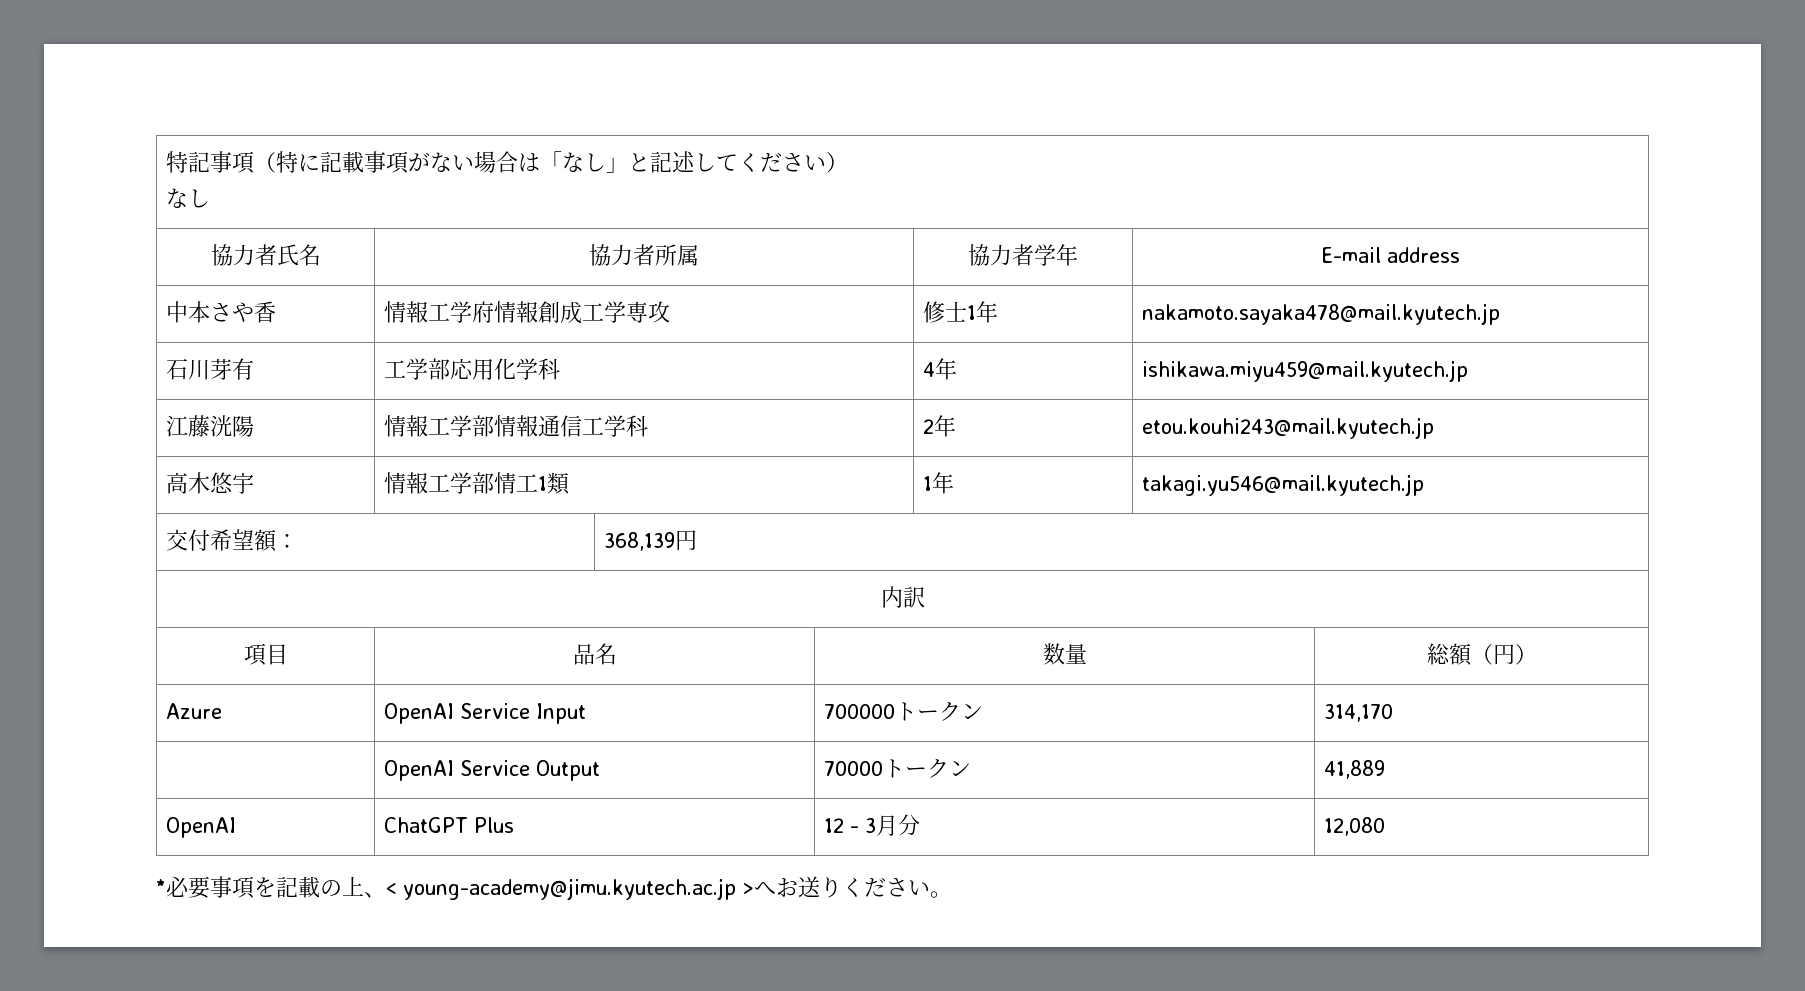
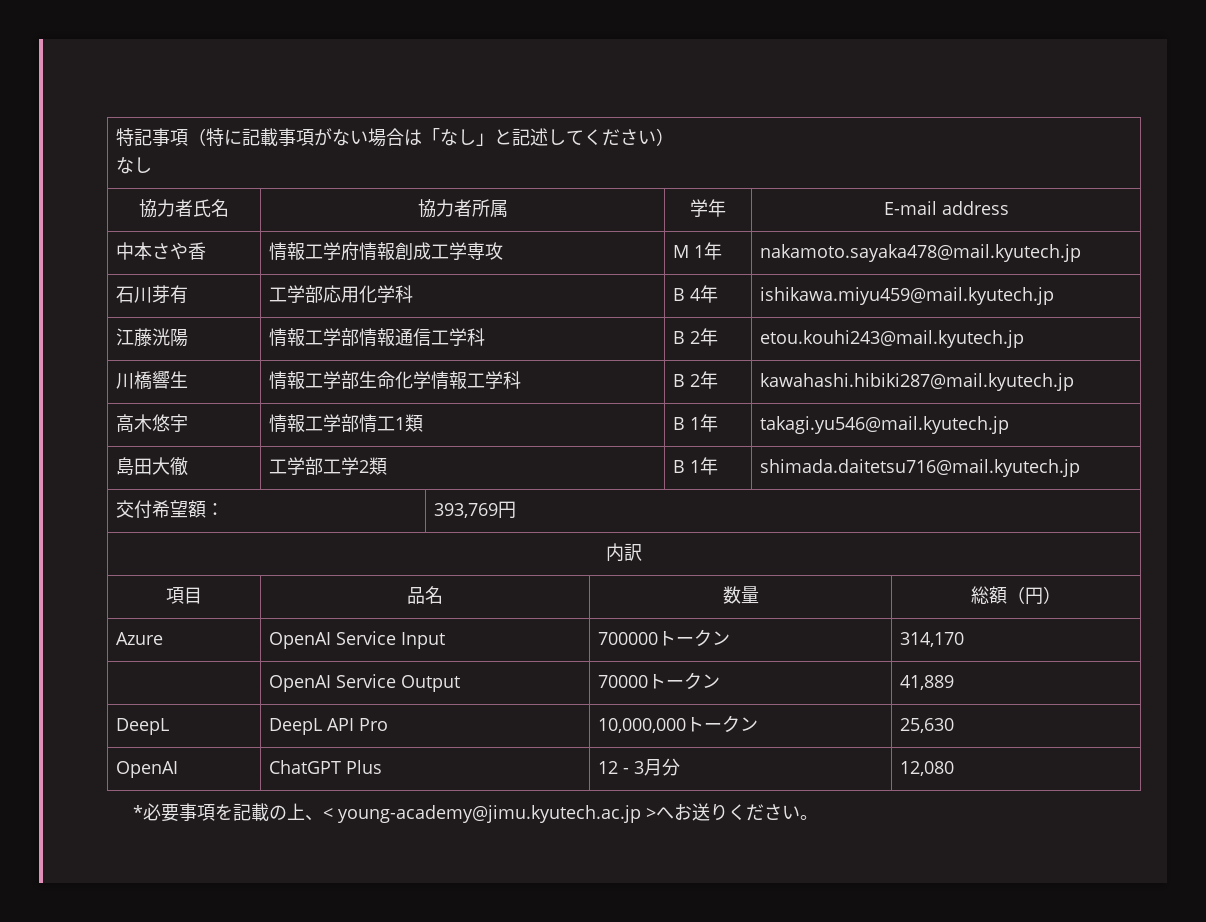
[968,244,1034,266] 協力者 -> (508, 208) none
[923,301,968,323] 修士 -> [673,245,690,258] M
(561, 369) none -> [673,288,686,301] B
(649, 426) none -> [673,331,686,344] B
(1435, 428) none -> [116,371,189,390] [269,371,522,390] [673,371,719,389] [760,373,1075,391] // 川橋響生 | 情報工学部生命化学情報工学科 | B 2年 | kawahashi.hibiki287@mail.kyutech.jp
(571, 483) none -> [673,417,686,430] B
(1425, 485) none -> [116,457,189,476] [269,457,388,475] [673,457,719,475] [760,459,1081,477] // 島田大徹 | 工学部工学2類 | B 1年 | shimada.daitetsu716@mail.kyutech.jp
[604,532,676,551] 368,139 -> [434,503,499,518] 393,769
(1386, 769) none -> [116,718,170,735] [269,718,389,735] [598,715,759,733] [900,718,955,733] // DeepL | DeepL API Pro | 10,000,000トークン | 25,630

